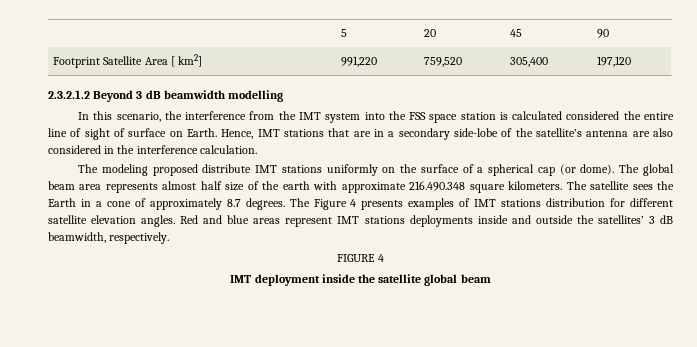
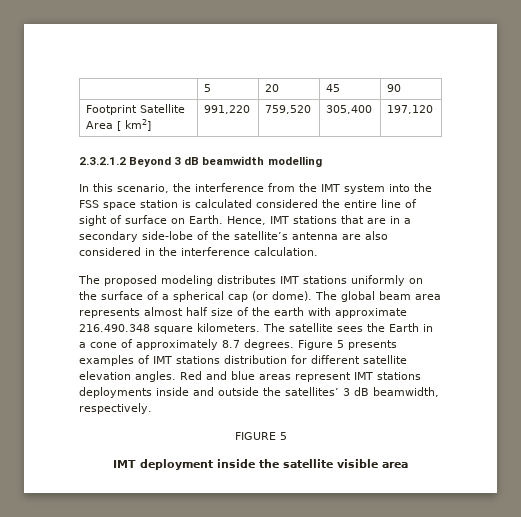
[101,164,252,176] modeling proposed distribute -> [104,275,276,286] proposed modeling distributes
[289,198,357,210] The Figure 4 -> [298,340,344,350] Figure 5
[377,254,384,262] 4 -> [279,432,287,440] 5
[424,274,491,286] global beam -> [337,459,408,468] visible area

